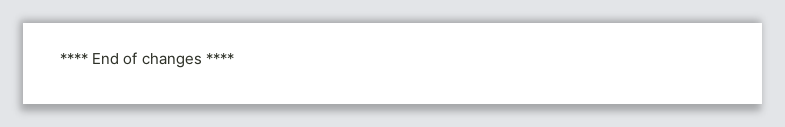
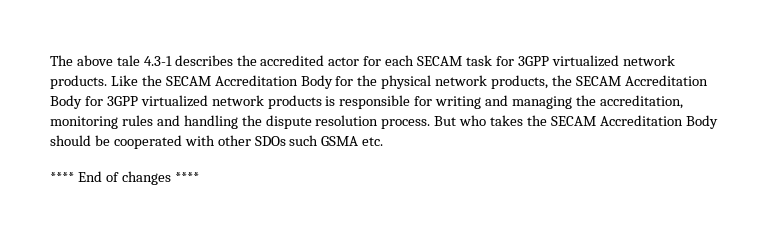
(60, 58) none -> [50,55,675,67] [50,75,708,89] [50,95,683,109] [50,115,718,129] [50,135,384,149] The above tale 4.3-1 describes the accredited actor for each SECAM task for 3GPP virtualized network products. Like the SECAM Accreditation Body for the physical network products, the SECAM Accreditation Body for 3GPP virtualized network products is responsible for writing and managing the accreditation, monitoring rules and handling the dispute resolution process. But who takes the SECAM Accreditation Body should be cooperated with other SDOs such GSMA etc. //

